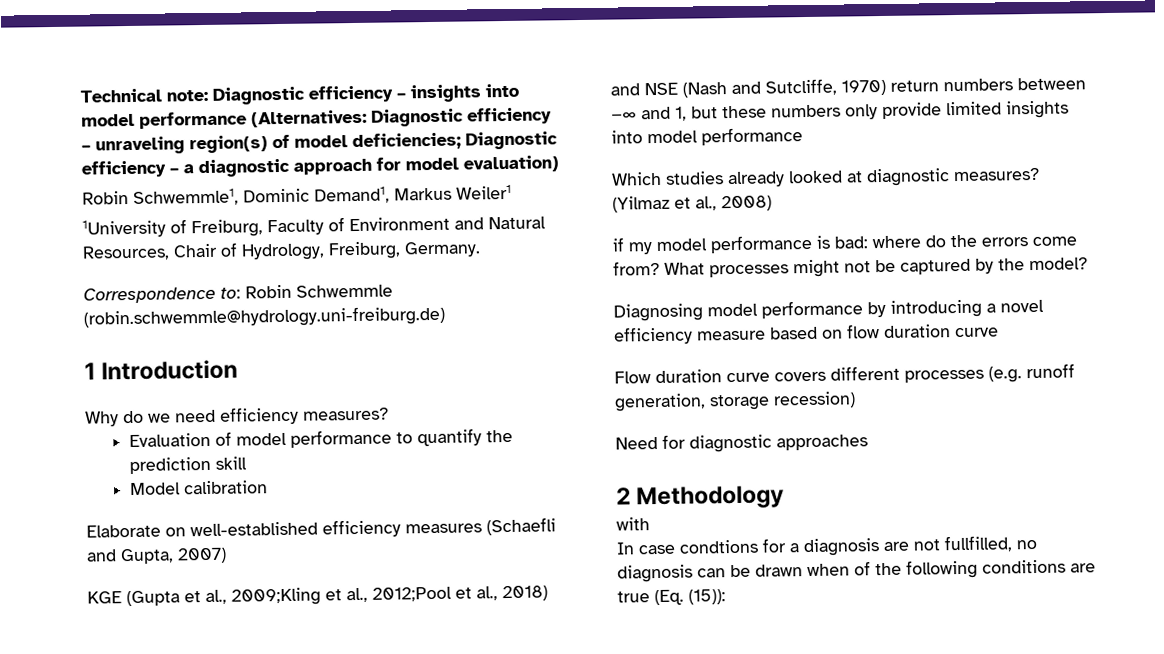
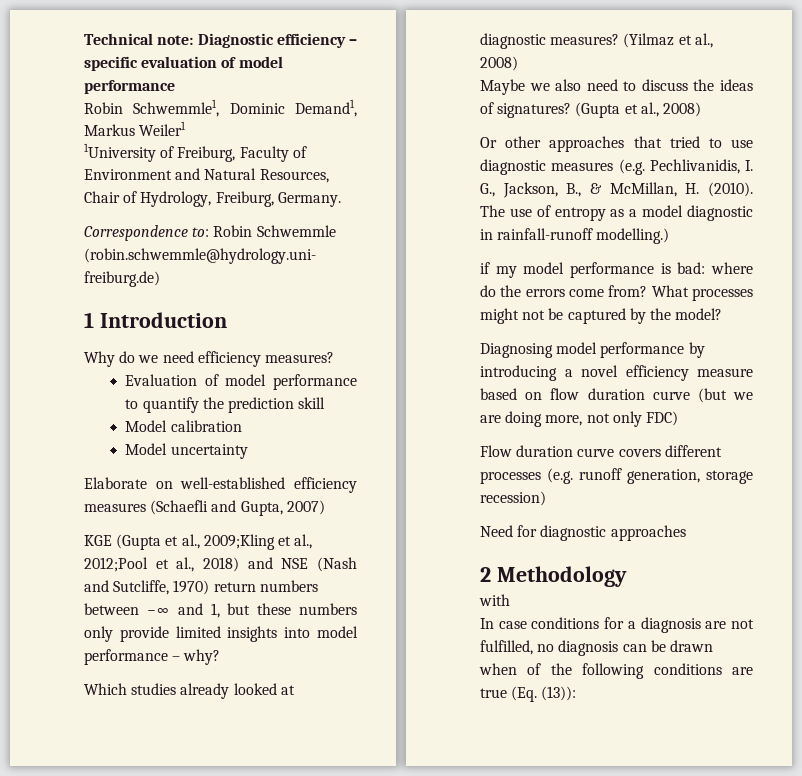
[410,83,519,103] [81,107,552,129] [81,131,558,155] [81,155,559,178] insights into model performance (Alternatives: Diagnostic efficiency – unraveling region(s) of model deficiencies; Diagnostic efficiency – a diagnostic approach for model evaluation) -> [84,56,283,71] [84,80,175,94] specific evaluation of model performance
(269, 487) none -> [125,443,248,459] // Model uncertainty
(803, 136) none -> [172,649,221,665] – why?
(772, 203) none -> [480,79,753,95] [480,102,701,118] [480,136,753,152] [480,159,753,175] [480,182,753,198] [480,205,753,221] [480,228,670,244] // Maybe we also need to discuss the ideas of signatures? (Gupta et al., 2008) // Or other approaches that tried to use diagnostic measures (e.g. Pechlivanidis, I. G., Jackson, B., & McMillan, H. (2010). The use of entropy as a model diagnostic in rainfall-runoff modelling.)
(999, 332) none -> [697,388,753,403] [480,411,678,427] (but we are doing more, not only FDC)
[679,539,759,554] condtions -> [531,617,600,629] conditions
[944,535,1013,553] fullfilled, -> [480,640,533,655] fulfilled,
[688,589,726,605] (15)): -> [541,686,577,701] (13)):

